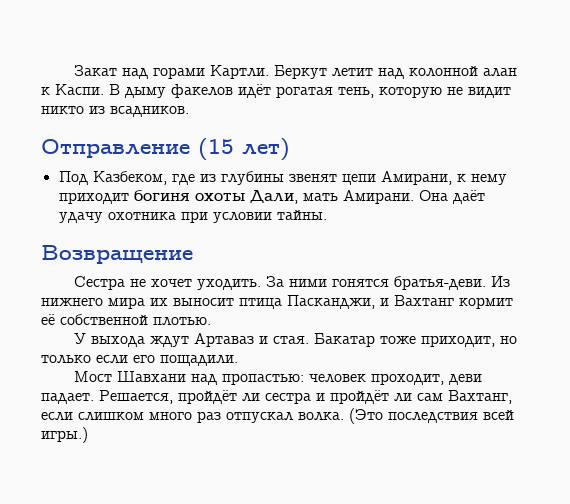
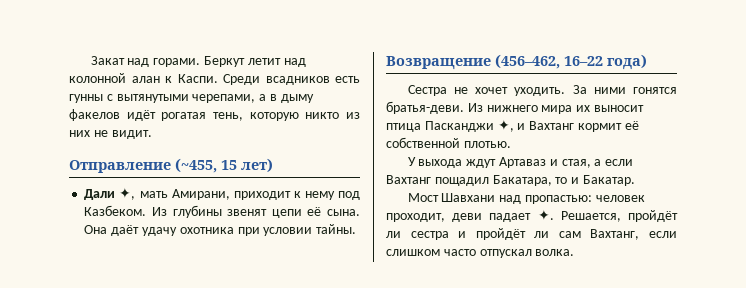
[153,65,270,79] горами Картли. -> [153,58,201,67] горами.
[109,84,120,95] В -> [223,74,360,85] [69,94,277,103] Среди всадников есть гунны с вытянутыми черепами, а в
[447,87,511,98] [41,106,189,117] не видит никто из всадников. -> [305,112,360,119] [69,130,152,139] никто из них не видит.
[198,138,234,160] (15 -> [175,158,237,173] (~455, 15
[58,171,507,185] [58,190,414,204] Под Казбеком, где из глубины звенят цепи Амирани, к нему приходит богиня охоты Дали, мать Амирани. -> [84,187,360,200] [84,205,360,218] Дали ✦, мать Амирани, приходит к нему под Казбеком. Из глубины звенят цепи её сына.
(193, 254) none -> [495,54,647,70] (456–462, 16–22 года)
[287,295,375,309] Пасканджи, -> [424,119,514,132] Пасканджи ✦,
[273,333,518,347] [41,355,238,366] стая. Бакатар тоже приходит, но только если его пощадили. -> [561,159,634,168] [386,175,635,186] стая, а если Вахтанг пощадил Бакатара, то и Бакатар.
[41,393,94,404] падает. -> [489,209,554,222] падает ✦.
[149,408,514,424] [41,427,88,443] много раз отпускал волка. (Это последствия всей игры.) -> [443,249,575,258] часто отпускал волка.

